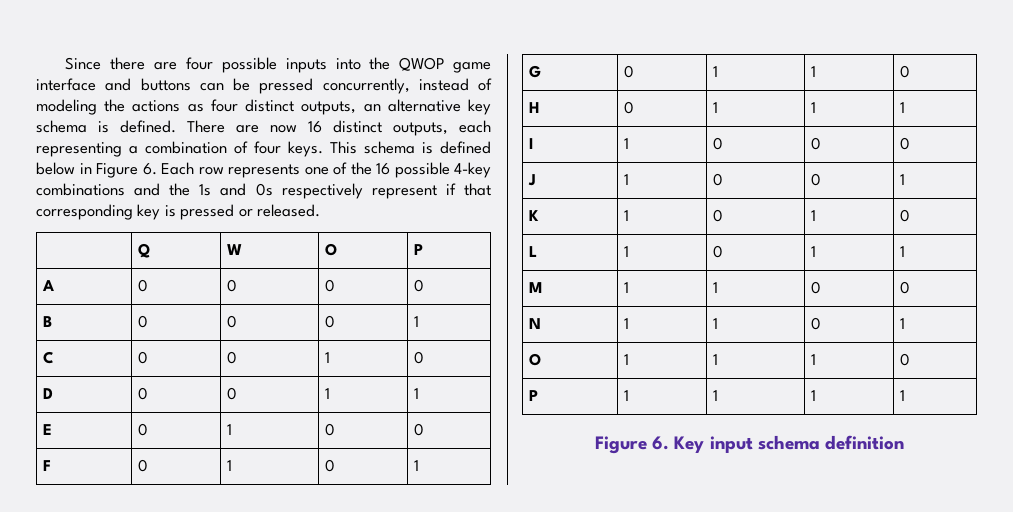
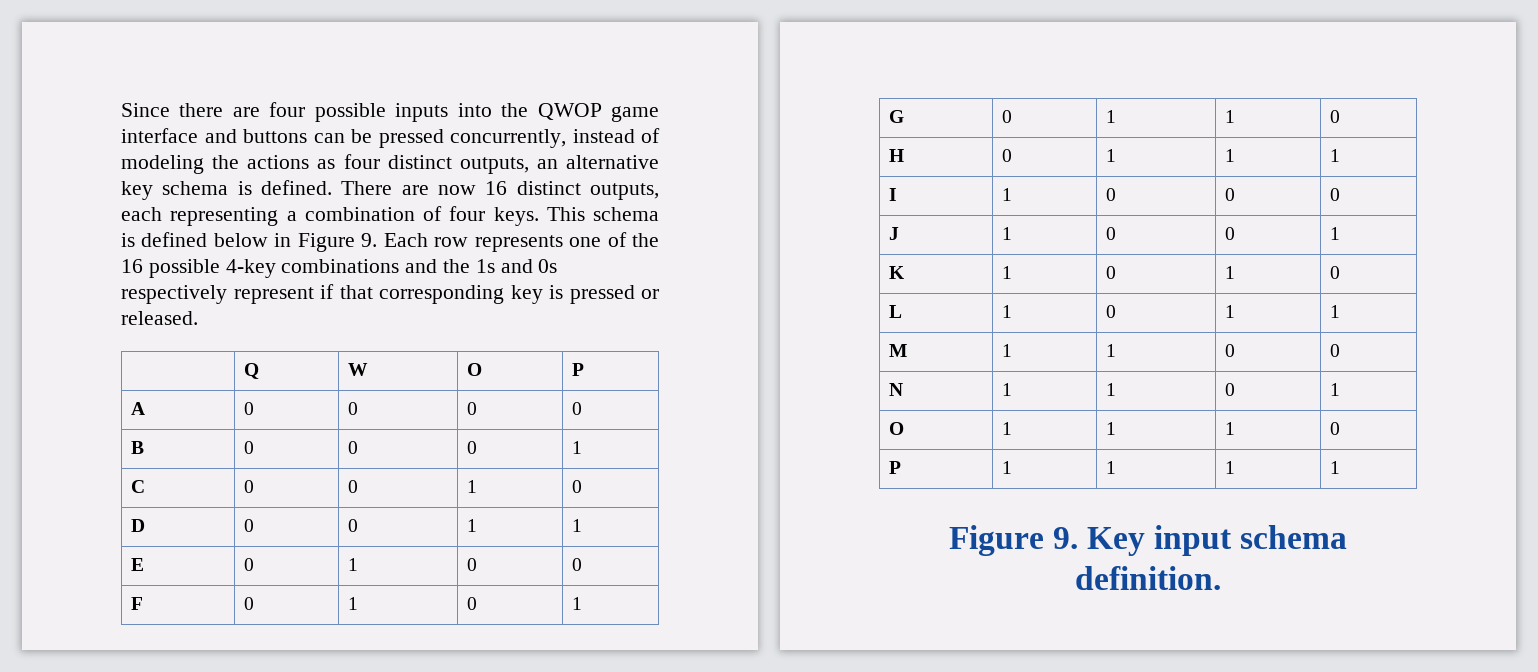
[142,163,157,175] 6. -> [361,233,378,247] 9.
[652,436,670,450] 6. -> [1052,527,1078,549] 9.
[824,435,904,450] definition -> [1075,566,1221,590] definition.

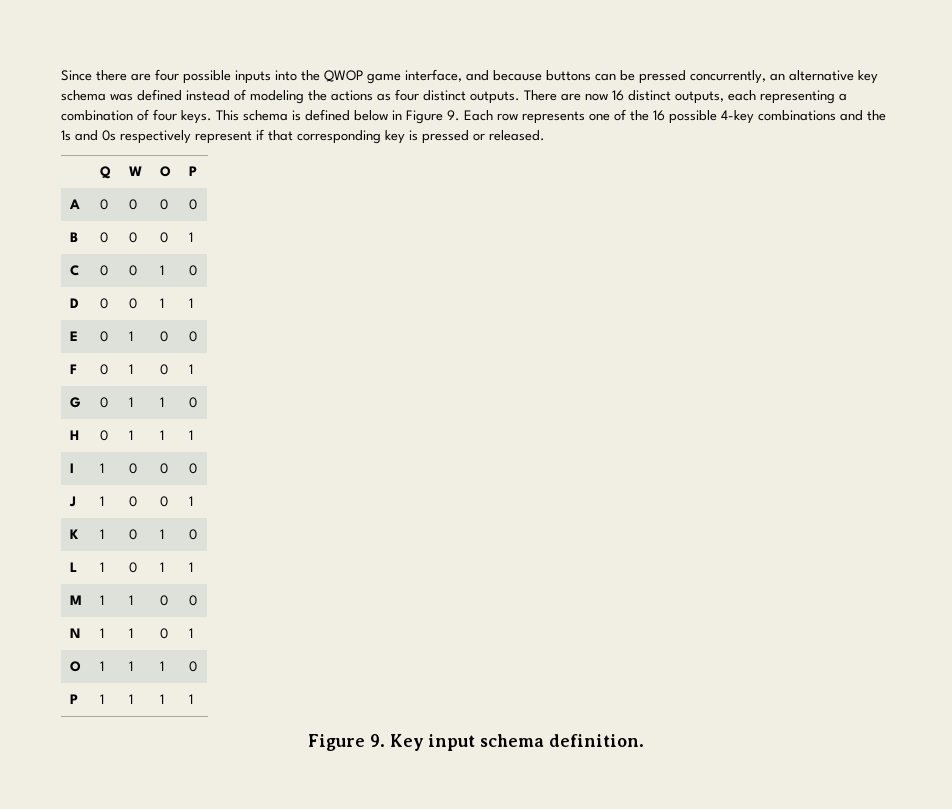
[121,128,237,143] interface and -> [405,69,542,82] interface, and because
(566, 138) none -> [770,70,878,84] [61,89,182,101] an alternative key schema was defined
[459,155,659,174] [121,180,332,200] outputs, an alternative key schema is defined. -> [470,91,520,104] outputs.

